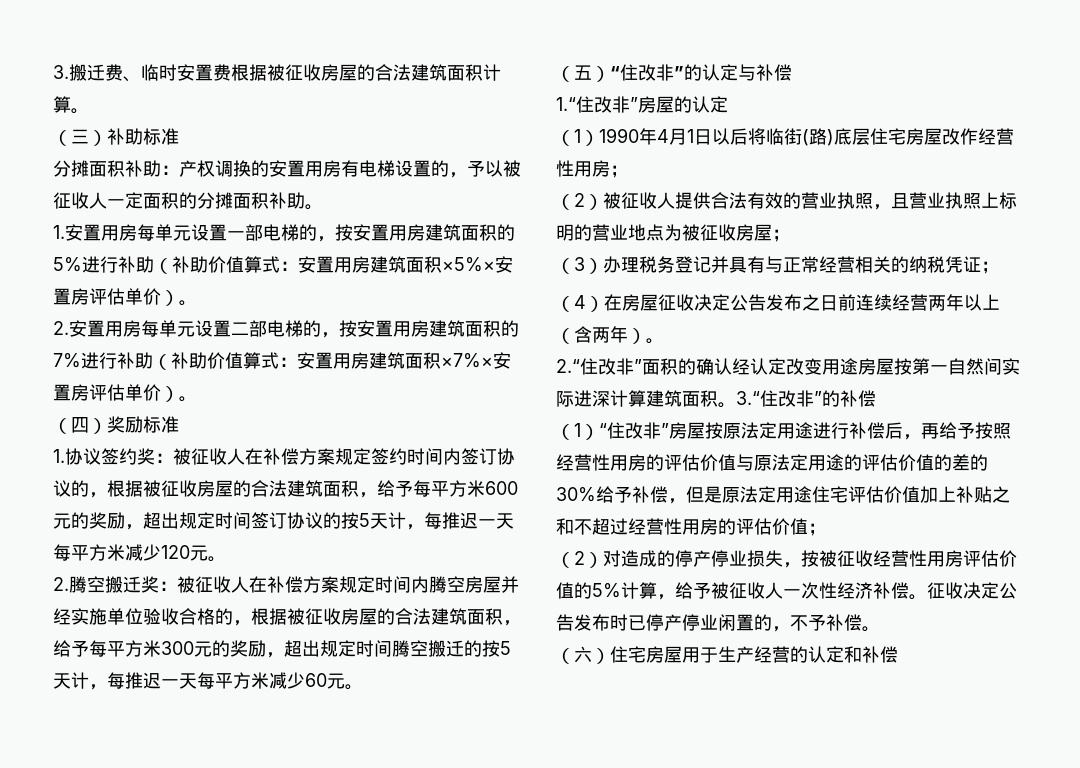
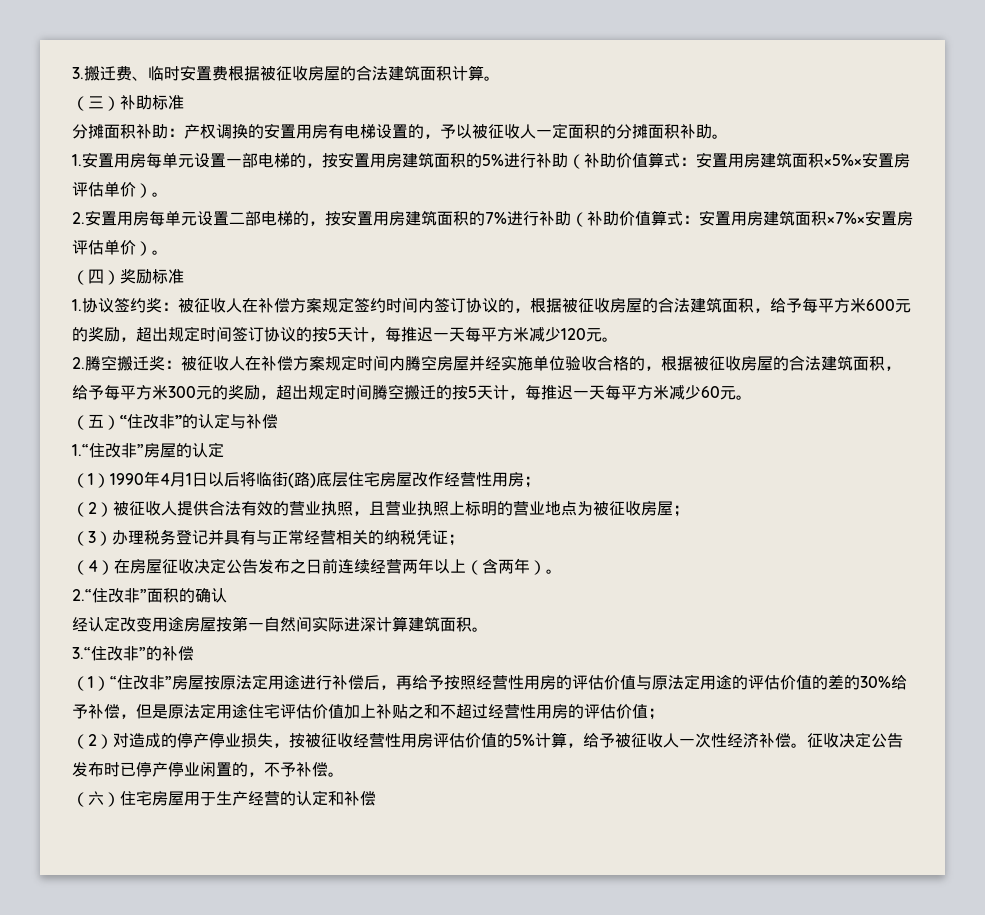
(732, 366) none -> (227, 595) //
(736, 405) none -> (488, 629) //

